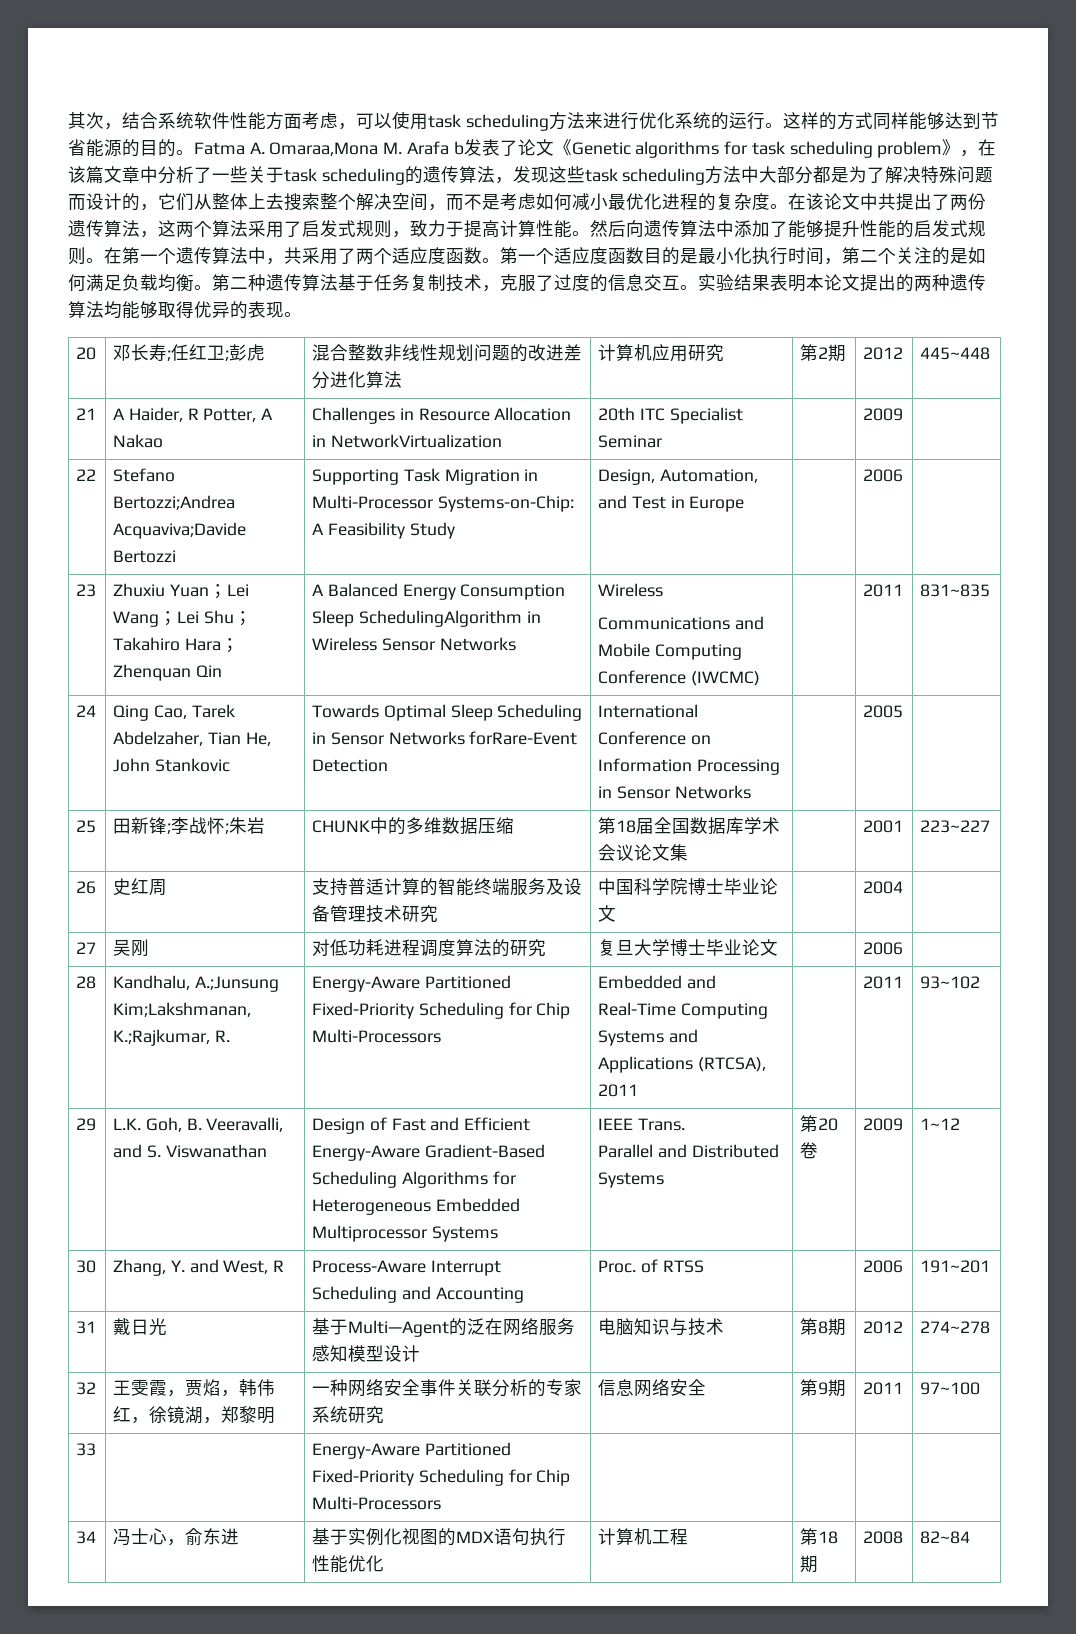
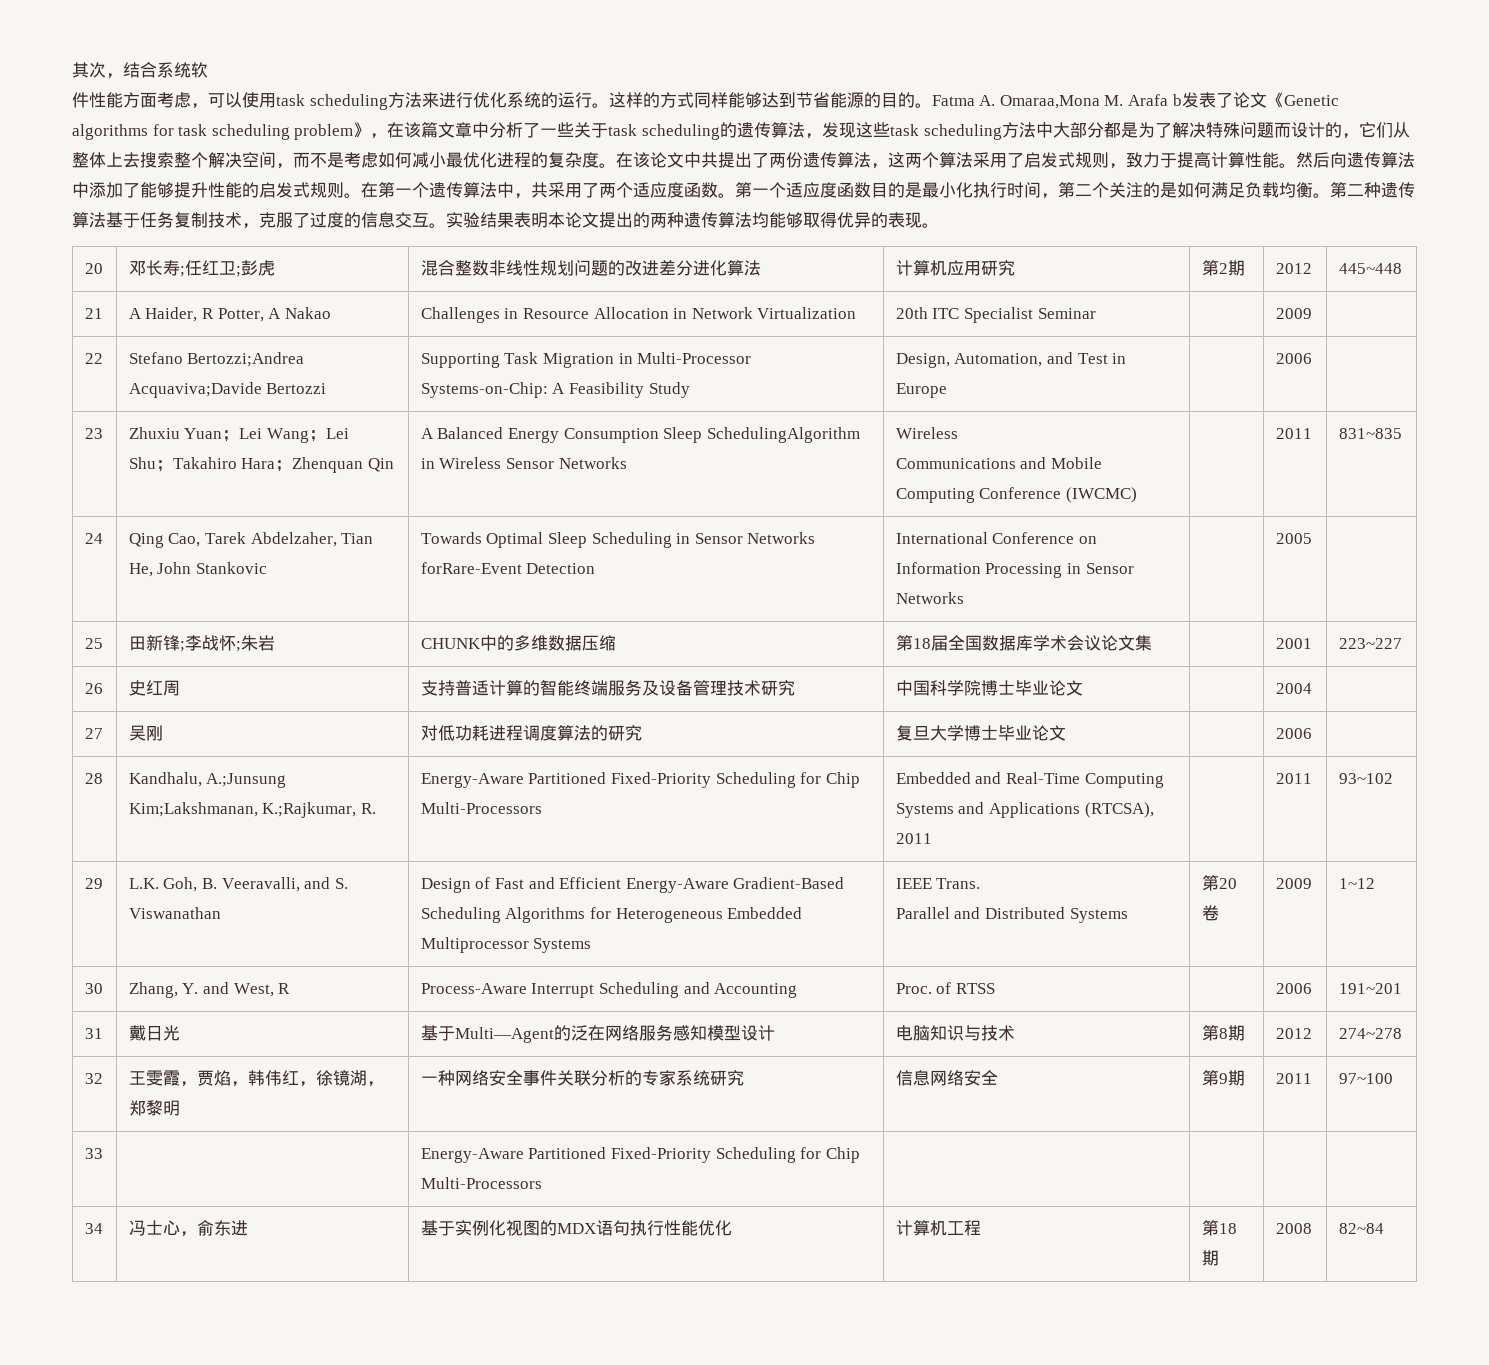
(212, 120) none -> (208, 70) //
[330,434,502,448] NetworkVirtualization -> [691,307,857,319] Network Virtualization

